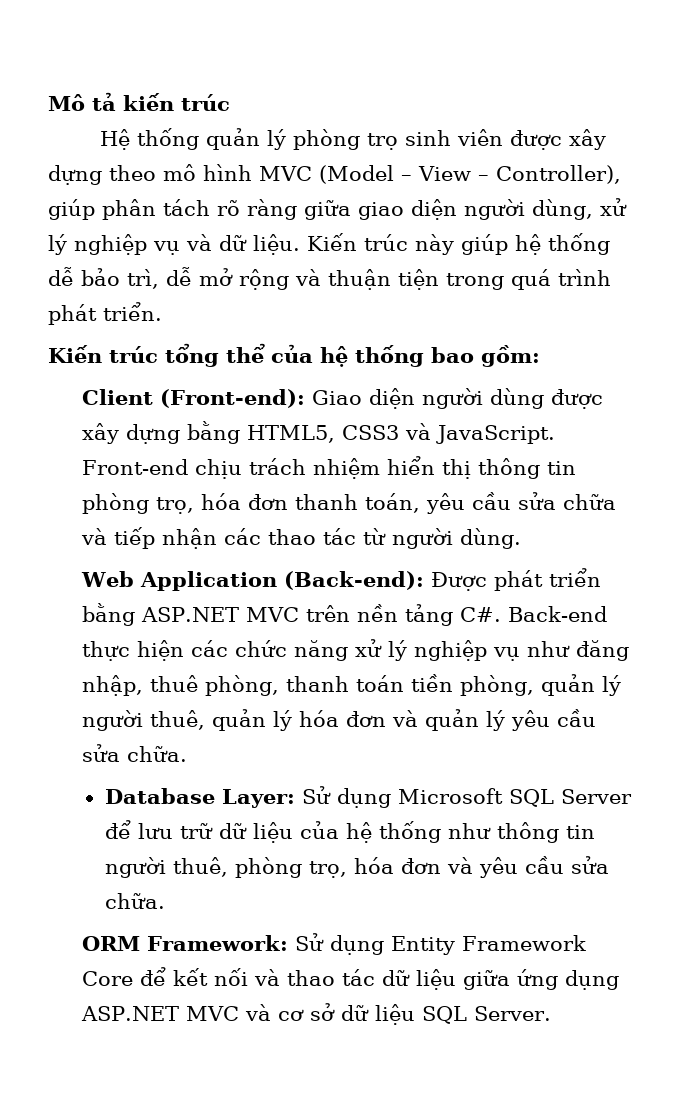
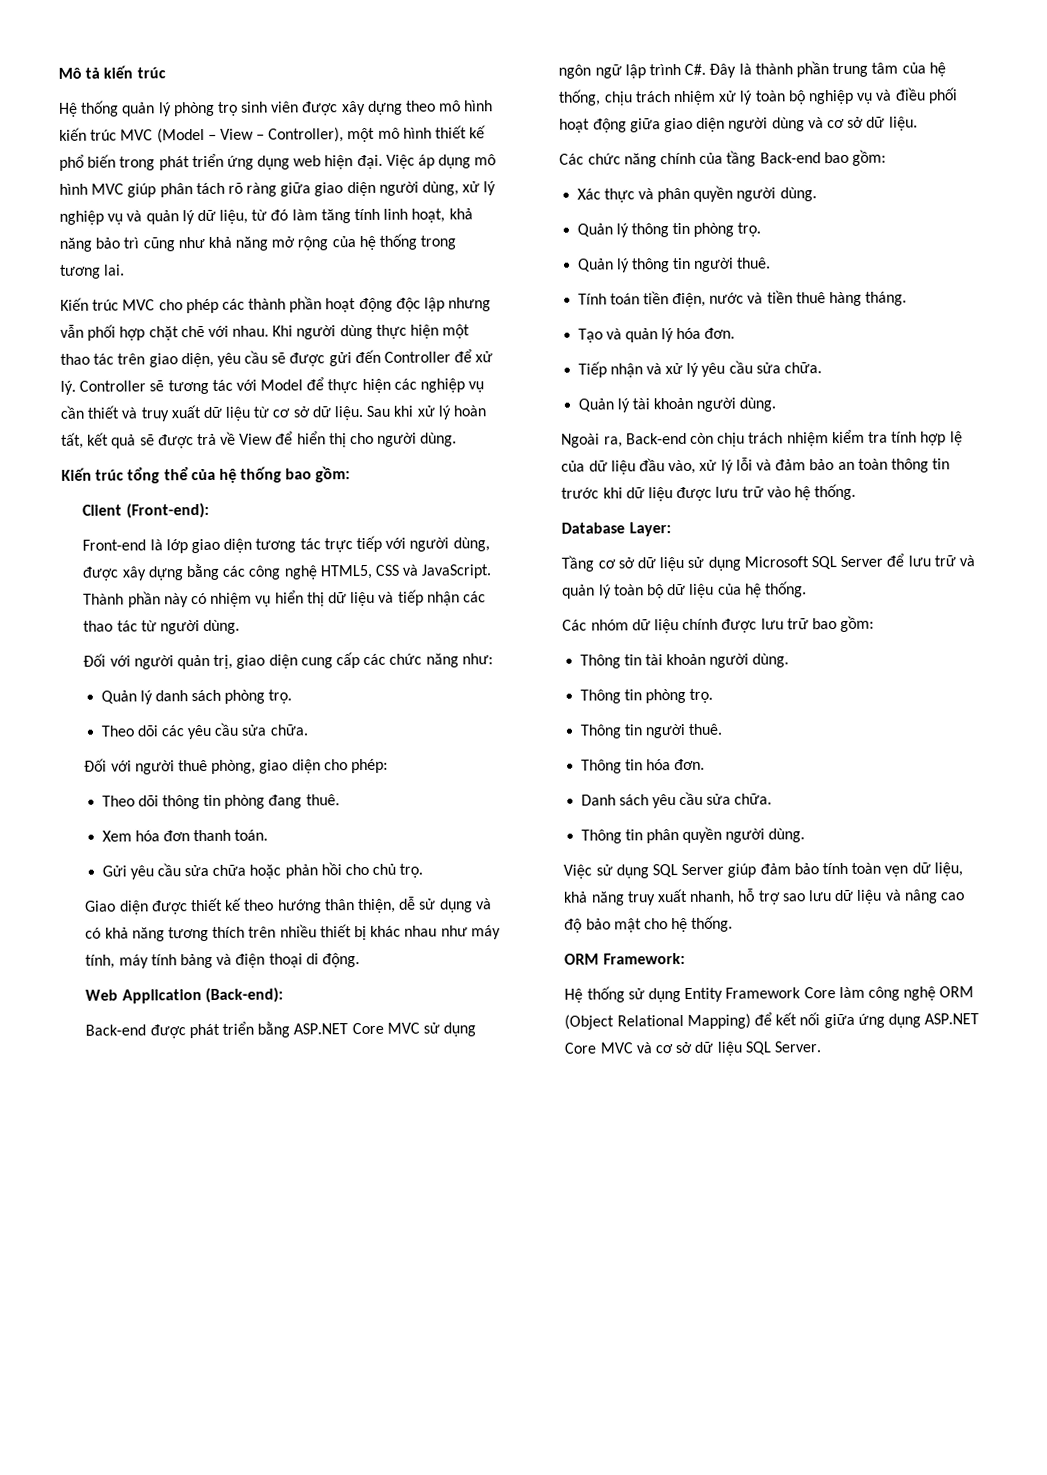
(252, 172) none -> [59,127,118,141] kiến trúc
(621, 174) none -> [347,125,487,143] [59,153,497,171] [59,183,125,195] một mô hình thiết kế phổ biến trong phát triển ứng dụng web hiện đại. Việc áp dụng mô hình MVC
[219,233,610,255] [48,267,611,290] [48,302,162,325] dữ liệu. Kiến trúc này giúp hệ thống dễ bảo trì, dễ mở rộng và thuận tiện trong quá trình phát triển. -> [145,208,473,225] [59,233,457,252] [60,264,126,279] [60,296,492,314] [60,324,471,341] [60,349,494,368] [60,377,485,395] [60,405,486,422] [61,431,458,449] quản lý dữ liệu, từ đó làm tăng tính linh hoạt, khả năng bảo trì cũng như khả năng mở rộng của hệ thống trong tương lai. // Kiến trúc MVC cho phép các thành phần hoạt động độc lập nhưng vẫn phối hợp chặt chẽ với nhau. Khi người dùng thực hiện một thao tác trên giao diện, yêu cầu sẽ được gửi đến Controller để xử lý. Controller sẽ tương tác với Model để thực hiện các nghiệp vụ cần thiết và truy xuất dữ liệu từ cơ sở dữ liệu. Sau khi xử lý hoàn tất, kết quả sẽ được trả về View để hiển thị cho người dùng.
[312,388,604,409] [82,421,556,444] [82,456,577,479] [82,492,617,514] Giao diện người dùng được xây dựng bằng HTML5, CSS3 và JavaScript. Front-end chịu trách nhiệm hiển thị thông tin phòng trọ, hóa đơn thanh toán, yêu cầu sửa chữa -> [82,535,490,554] [82,563,492,581] [83,590,376,608] // Front-end là lớp giao diện tương tác trực tiếp với người dùng, được xây dựng bằng các công nghệ HTML5, CSS và JavaScript. Thành phần này có nhiệm vụ hiển thị dữ liệu
(522, 538) none -> [83,652,493,670] [100,689,293,705] [100,722,308,740] [84,758,388,775] [101,794,340,810] [101,829,269,842] [101,862,424,880] [85,896,492,915] [85,924,501,942] [85,953,360,969] // Đối với người quản trị, giao diện cung cấp các chức năng như: // Quản lý danh sách phòng trọ. // Theo dõi các yêu cầu sửa chữa. // Đối với người thuê phòng, giao diện cho phép: // Theo dõi thông tin phòng đang thuê. // Xem hóa đơn thanh toán. // Gửi yêu cầu sửa chữa hoặc phản hồi cho chủ trọ. // Giao diện được thiết kế theo hướng thân thiện, dễ sử dụng và có khả năng tương thích trên nhiều thiết bị khác nhau như máy tính, máy tính bảng và điện thoại di động.
[431,572,488,591] Được -> [85,1024,186,1039] // Back-end được
[246,604,608,626] [82,639,630,661] [82,674,622,696] [82,709,480,731] MVC trên nền tảng C#. Back-end thực hiện các chức năng xử lý nghiệp vụ như đăng nhập, thuê phòng, thanh toán tiền phòng, quản lý người thuê, quản lý hóa đơn và quản -> [351,1022,477,1037] [558,61,946,79] [558,87,958,106] [559,116,918,133] [559,149,886,168] [576,185,817,203] [576,222,762,238] [576,257,772,273] [577,290,908,308] [577,327,736,343] [577,361,684,378] Core MVC sử dụng ngôn ngữ lập trình C#. Đây là thành phần trung tâm của hệ thống, chịu trách nhiệm xử lý toàn bộ nghiệp vụ và điều phối hoạt động giữa giao diện người dùng và cơ sở dữ liệu. // Các chức năng chính của tầng Back-end bao gồm: // Xác thực và phân quyền người dùng. // Quản lý thông tin phòng trọ. // Quản lý thông tin người thuê. // Tính toán tiền điện, nước và tiền thuê hàng tháng. // Tạo và quản lý hóa đơn. // Tiếp nhận và xử
[104,786,331,808] Database Layer: Sử -> [577,397,777,413] [561,429,963,448] [561,457,951,475] [561,483,857,502] [561,522,671,537] [561,555,705,572] Quản lý tài khoản người dùng. // Ngoài ra, Back-end còn chịu trách nhiệm kiểm tra tính hợp lệ của dữ liệu đầu vào, xử lý lỗi và đảm bảo an toàn thông tin trước khi dữ liệu được lưu trữ vào hệ thống. // Database Layer: // Tầng cơ sở dữ liệu sử
[218,821,595,843] [104,856,609,878] [104,893,165,909] dữ liệu của hệ thống như thông tin người thuê, phòng trọ, hóa đơn và yêu cầu sửa chữa. -> [958,555,975,567] [562,581,807,599] [562,615,875,634] [579,653,790,669] [579,688,714,704] [579,723,723,739] [580,758,706,774] [580,791,773,809] [580,826,806,844] [563,862,963,879] [563,888,965,906] [564,915,734,933] và quản lý toàn bộ dữ liệu của hệ thống. // Các nhóm dữ liệu chính được lưu trữ bao gồm: // Thông tin tài khoản người dùng. // Thông tin phòng trọ. // Thông tin người thuê. // Thông tin hóa đơn. // Danh sách yêu cầu sửa chữa. // Thông tin phân quyền người dùng. // Việc sử dụng SQL Server giúp đảm bảo tính toàn vẹn dữ liệu, khả năng truy xuất nhanh, hỗ trợ sao lưu dữ liệu và nâng cao độ bảo mật cho hệ thống.
[295,933,325,951] Sử -> [564,986,645,1003] // Hệ thống sử
[140,967,457,990] để kết nối và thao tác dữ liệu -> [838,986,975,1001] [564,1012,821,1030] làm công nghệ ORM (Object Relational Mapping) để kết nối
(180, 1013) none -> [564,1042,597,1054] Core

